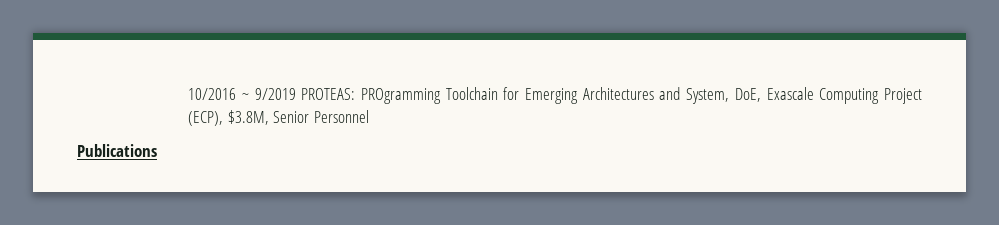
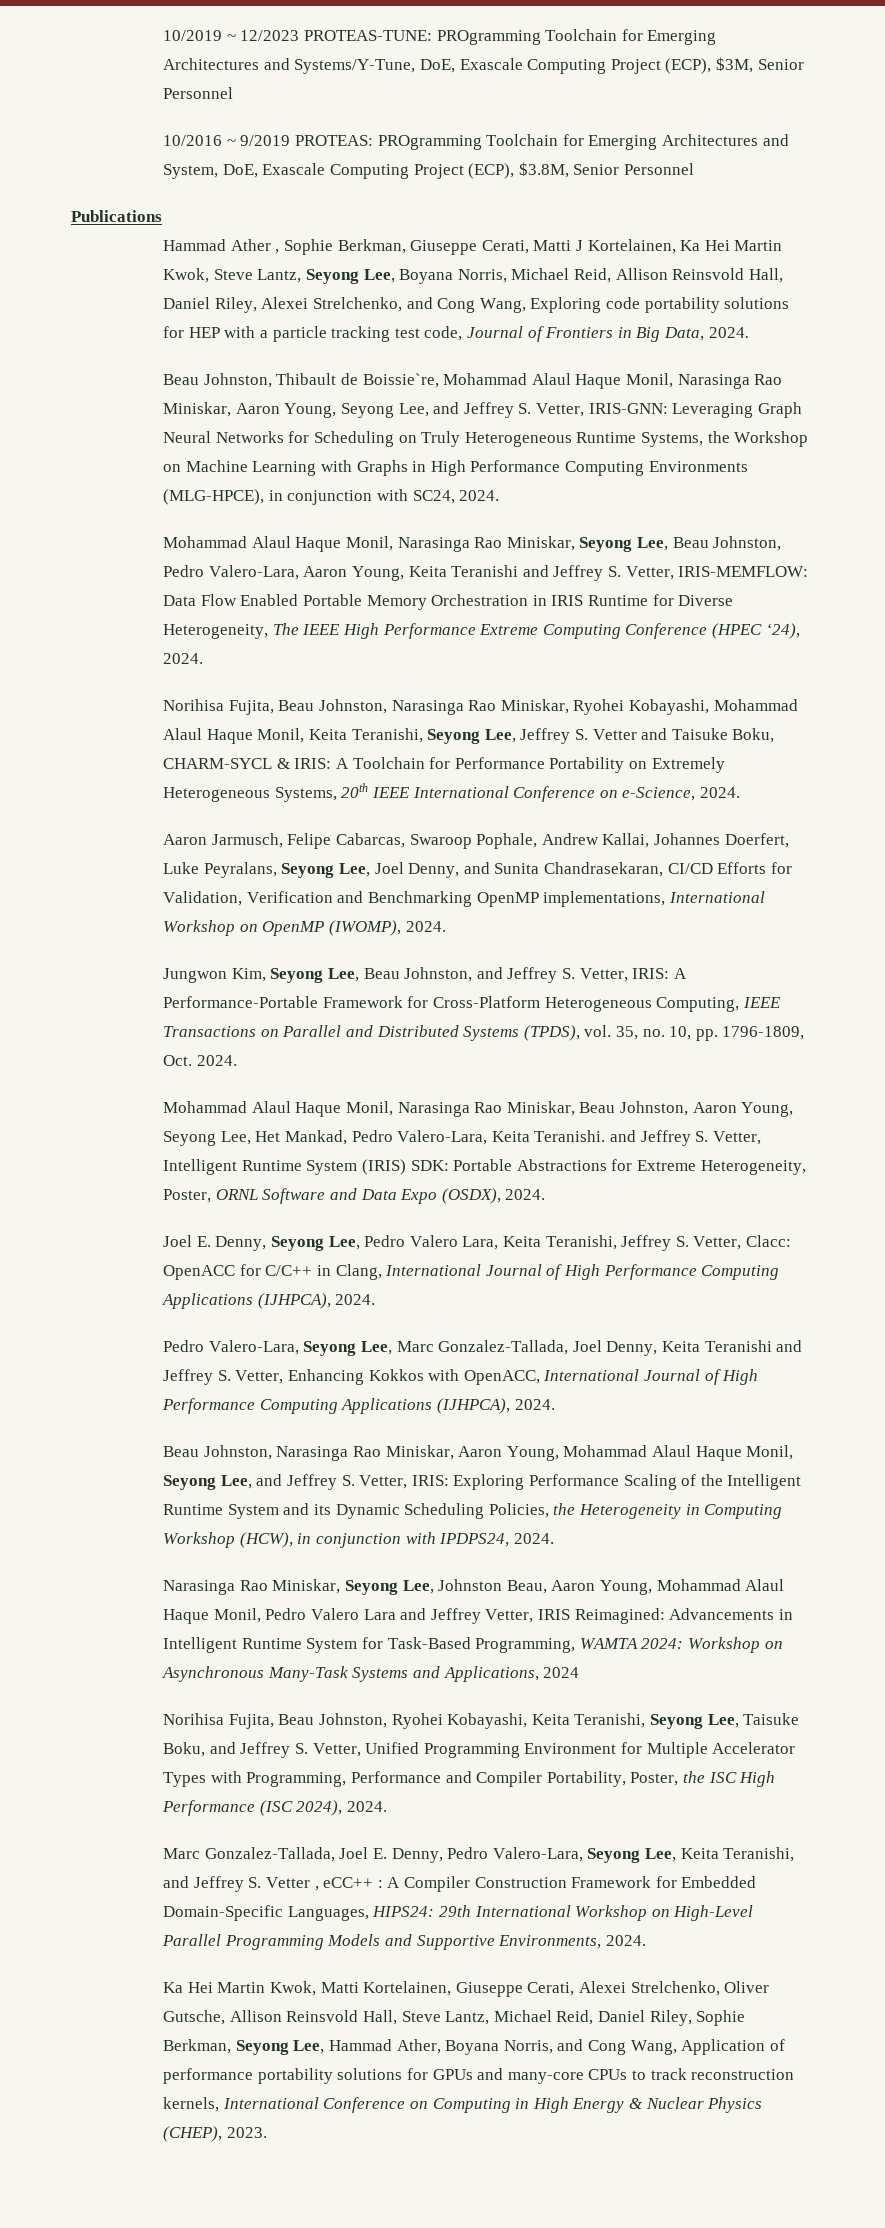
(188, 94) none -> [163,29,717,45] [163,57,804,74] [163,87,234,99] 10/2019 ~ 12/2023 PROTEAS-TUNE: PROgramming Toolchain for Emerging Architectures and Systems/Y-Tune, DoE, Exascale Computing Project (ECP), $3M, Senior Personnel //
(157, 150) none -> [163,239,783,255] [163,268,783,284] [163,297,790,313] [163,326,749,342] [163,373,783,389] [163,402,802,418] [163,431,809,447] [163,460,748,476] [163,489,500,505] [163,536,782,552] [163,565,809,581] [163,594,734,610] [163,623,800,639] [163,653,204,664] [163,699,798,715] [163,728,775,744] [163,757,725,773] [163,783,740,802] [163,833,789,849] [163,862,792,878] [163,891,765,907] [163,920,446,936] [163,967,687,983] [163,996,781,1012] [163,1025,805,1041] [163,1055,237,1066] [163,1101,794,1117] [163,1130,761,1146] [163,1159,806,1175] [163,1188,546,1204] [163,1235,791,1251] [163,1264,780,1280] [162,1293,376,1309] [163,1340,803,1356] [163,1369,759,1385] [162,1398,555,1414] [163,1445,794,1461] [163,1474,802,1490] [163,1503,783,1519] [163,1532,554,1548] [163,1579,785,1595] [163,1608,793,1624] [163,1637,783,1653] [162,1666,580,1682] [163,1713,800,1729] [163,1742,796,1758] [163,1771,776,1787] [162,1800,388,1816] [163,1847,795,1863] [163,1876,757,1892] [163,1905,754,1921] [162,1934,646,1950] [163,1981,770,1997] [163,2010,746,2026] [163,2039,785,2055] [163,2068,795,2084] [163,2097,763,2113] [163,2126,267,2142] // Hammad Ather , Sophie Berkman, Giuseppe Cerati, Matti J Kortelainen, Ka Hei Martin Kwok, Steve Lantz, Seyong Lee, Boyana Norris, Michael Reid, Allison Reinsvold Hall, Daniel Riley, Alexei Strelchenko, and Cong Wang, Exploring code portability solutions for HEP with a particle tracking test code, Journal of Frontiers in Big Data, 2024. // Beau Johnston, Thibault de Boissie`re, Mohammad Alaul Haque Monil, Narasinga Rao Miniskar, Aaron Young, Seyong Lee, and Jeffrey S. Vetter, IRIS-GNN: Leveraging Graph Neural Networks for Scheduling on Truly Heterogeneous Runtime Systems, the Workshop on Machine Learning with Graphs in High Performance Computing Environments (MLG-HPCE), in conjunction with SC24, 2024. // Mohammad Alaul Haque Monil, Narasinga Rao Miniskar, Seyong Lee, Beau Johnston, Pedro Valero-Lara, Aaron Young, Keita Teranishi and Jeffrey S. Vetter, IRIS-MEMFLOW: Data Flow Enabled Portable Memory Orchestration in IRIS Runtime for Diverse Heterogeneity, The IEEE High Performance Extreme Computing Conference (HPEC ‘24), 2024. // Norihisa Fujita, Beau Johnston, Narasinga Rao Miniskar, Ryohei Kobayashi, Mohammad Alaul Haque Monil, Keita Teranishi, Seyong Lee, Jeffrey S. Vetter and Taisuke Boku, CHARM-SYCL & IRIS: A Toolchain for Performance Portability on Extremely Heterogeneous Systems, 20th IEEE International Conference on e-Science, 2024. // Aaron Jarmusch, Felipe Cabarcas, Swaroop Pophale, Andrew Kallai, Johannes Doerfert, Luke Peyralans, Seyong Lee, Joel Denny, and Sunita Chandrasekaran, CI/CD Efforts for Validation, Verification and Benchmarking OpenMP implementations, International Workshop on OpenMP (IWOMP), 2024. // Jungwon Kim, Seyong Lee, Beau Johnston, and Jeffrey S. Vetter, IRIS: A Performance-Portable Framework for Cross-Platform Heterogeneous Computing, IEEE Transactions on Parallel and Distributed Systems (TPDS), vol. 35, no. 10, pp. 1796-1809, Oct. 2024. // Mohammad Alaul Haque Monil, Narasinga Rao Miniskar, Beau Johnston, Aaron Young, Seyong Lee, Het Mankad, Pedro Valero-Lara, Keita Teranishi. and Jeffrey S. Vetter, Intelligent Runtime System (IRIS) SDK: Portable Abstractions for Extreme Heterogeneity, Poster, ORNL Software and Data Expo (OSDX), 2024. // Joel E. Denny, Seyong Lee, Pedro Valero Lara, Keita Teranishi, Jeffrey S. Vetter, Clacc: OpenACC for C/C++ in Clang, International Journal of High Performance Computing Applications (IJHPCA), 2024. // Pedro Valero-Lara, Seyong Lee, Marc Gonzalez-Tallada, Joel Denny, Keita Teranishi and Jeffrey S. Vetter, Enhancing Kokkos with OpenACC, International Journal of High Performance Computing Applications (IJHPCA), 2024. // Beau Johnston, Narasinga Rao Miniskar, Aaron Young, Mohammad Alaul Haque Monil, Seyong Lee, and Jeffrey S. Vetter, IRIS: Exploring Performance Scaling of the Intelligent Runtime System and its Dynamic Scheduling Policies, the Heterogeneity in Computing Workshop (HCW), in conjunction with IPDPS24, 2024. // Narasinga Rao Miniskar, Seyong Lee, Johnston Beau, Aaron Young, Mohammad Alaul Haque Monil, Pedro Valero Lara and Jeffrey Vetter, IRIS Reimagined: Advancements in Intelligent Runtime System for Task-Based Programming, WAMTA 2024: Workshop on Asynchronous Many-Task Systems and Applications, 2024 // Norihisa Fujita, Beau Johnston, Ryohei Kobayashi, Keita Teranishi, Seyong Lee, Taisuke Boku, and Jeffrey S. Vetter, Unified Programming Environment for Multiple Accelerator Types with Programming, Performance and Compiler Portability, Poster, the ISC High Performance (ISC 2024), 2024. // Marc Gonzalez-Tallada, Joel E. Denny, Pedro Valero-Lara, Seyong Lee, Keita Teranishi, and Jeffrey S. Vetter , eCC++ : A Compiler Construction Framework for Embedded Domain-Specific Languages, HIPS24: 29th International Workshop on High-Level Parallel Programming Models and Supportive Environments, 2024. // Ka Hei Martin Kwok, Matti Kortelainen, Giuseppe Cerati, Alexei Strelchenko, Oliver Gutsche, Allison Reinsvold Hall, Steve Lantz, Michael Reid, Daniel Riley, Sophie Berkman, Seyong Lee, Hammad Ather, Boyana Norris, and Cong Wang, Application of performance portability solutions for GPUs and many-core CPUs to track reconstruction kernels, International Conference on Computing in High Energy & Nuclear Physics (CHEP), 2023.

